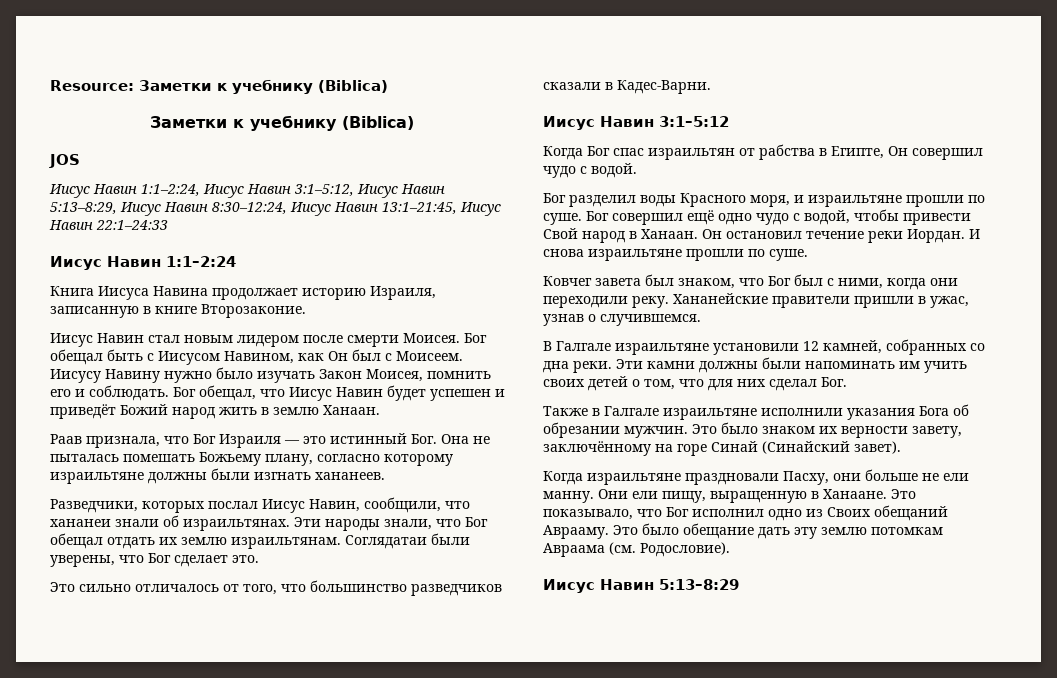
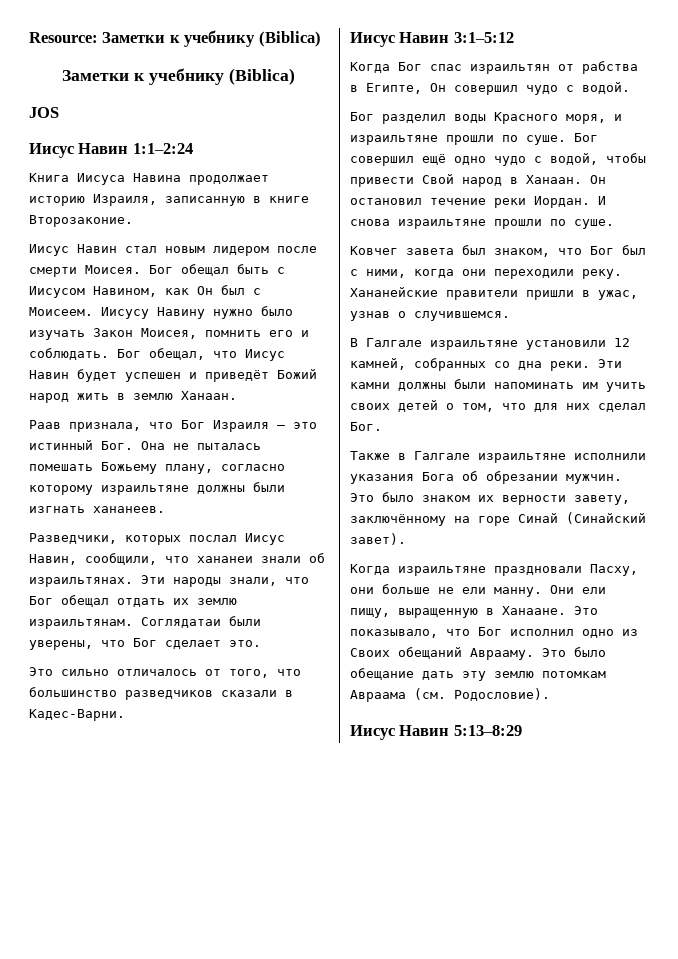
[49,184,445,198] [50,202,501,216] [49,220,168,230] // Иисус Навин 1:1–2:24, Иисус Навин 3:1–5:12, Иисус Навин 5:13–8:29, Иисус Навин 8:30–12:24, Иисус Навин 13:1–21:45, Иисус Навин 22:1–24:33 -> (59, 112) none

